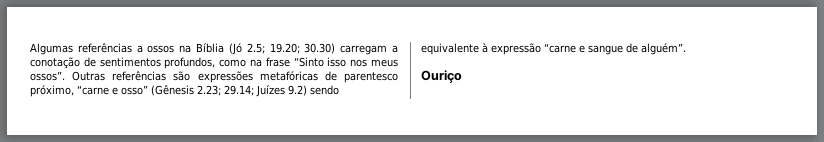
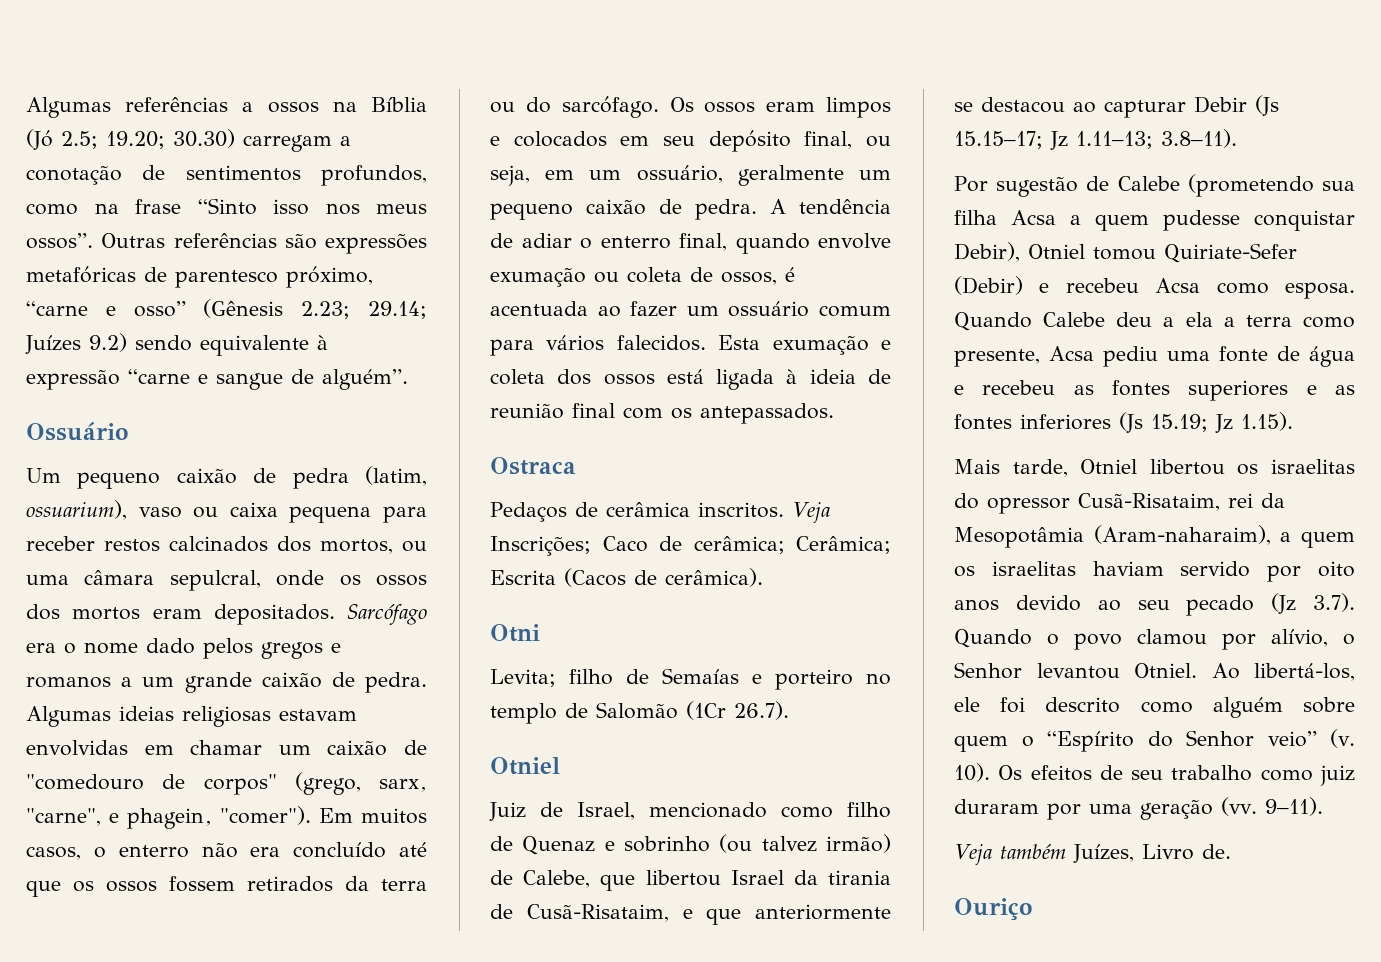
(686, 49) none -> [26,422,128,441] [26,466,427,489] [26,500,427,523] [26,536,427,554] [26,570,427,591] [26,604,427,625] [26,638,341,659] [26,672,427,693] [26,706,357,727] [26,740,427,756] [26,772,427,795] [26,806,427,829] [26,842,427,860] [26,876,427,897] [490,96,891,118] [490,130,891,152] [490,165,891,186] [490,199,891,220] [490,233,891,254] [490,267,795,287] [490,301,891,317] [490,335,891,356] [490,369,891,390] [490,403,834,424] [490,457,576,475] [490,502,830,523] [490,536,891,556] [490,568,763,587] [490,624,540,642] [490,668,891,690] [490,701,789,724] [490,757,560,775] [489,802,891,821] [490,834,891,855] [490,870,891,891] [490,904,891,925] [954,95,1279,118] [954,129,1237,150] [954,174,1355,197] [954,210,1355,231] [954,242,1297,263] [954,276,1355,299] [954,312,1355,331] [954,346,1355,367] [954,380,1355,401] [954,412,1294,433] [954,459,1355,477] [954,493,1285,514] [954,525,1355,548] [954,561,1355,582] [954,593,1355,616] [954,629,1355,650] [954,662,1355,681] [954,697,1355,718] [954,729,1356,752] [954,763,1355,786] [954,797,1323,820] [954,844,1231,865] // Ossuário // Um pequeno caixão de pedra (latim, ossuarium), vaso ou caixa pequena para receber restos calcinados dos mortos, ou uma câmara sepulcral, onde os ossos dos mortos eram depositados. Sarcófago era o nome dado pelos gregos e romanos a um grande caixão de pedra. Algumas ideias religiosas estavam envolvidas em chamar um caixão de "comedouro de corpos" (grego, sarx, "carne", e phagein, "comer"). Em muitos casos, o enterro não era concluído até que os ossos fossem retirados da terra ou do sarcófago. Os ossos eram limpos e colocados em seu depósito final, ou seja, em um ossuário, geralmente um pequeno caixão de pedra. A tendência de adiar o enterro final, quando envolve exumação ou coleta de ossos, é acentuada ao fazer um ossuário comum para vários falecidos. Esta exumação e coleta dos ossos está ligada à ideia de reunião final com os antepassados. // Ostraca // Pedaços de cerâmica inscritos. Veja Inscrições; Caco de cerâmica; Cerâmica; Escrita (Cacos de cerâmica). // Otni // Levita; filho de Semaías e porteiro no templo de Salomão (1Cr 26.7). // Otniel // Juiz de Israel, mencionado como filho de Quenaz e sobrinho (ou talvez irmão) de Calebe, que libertou Israel da tirania de Cusã-Risataim, e que anteriormente se destacou ao capturar Debir (Js 15.15–17; Jz 1.11–13; 3.8–11). // Por sugestão de Calebe (prometendo sua filha Acsa a quem pudesse conquistar Debir), Otniel tomou Quiriate-Sefer (Debir) e recebeu Acsa como esposa. Quando Calebe deu a ela a terra como presente, Acsa pediu uma fonte de água e recebeu as fontes superiores e as fontes inferiores (Js 15.19; Jz 1.15). // Mais tarde, Otniel libertou os israelitas do opressor Cusã-Risataim, rei da Mesopotâmia (Aram-naharaim), a quem os israelitas haviam servido por oito anos devido ao seu pecado (Jz 3.7). Quando o povo clamou por alívio, o Senhor levantou Otniel. Ao libertá-los, ele foi descrito como alguém sobre quem o “Espírito do Senhor veio” (v. 10). Os efeitos de seu trabalho como juiz duraram por uma geração (vv. 9–11). // Veja também Juízes, Livro de.

